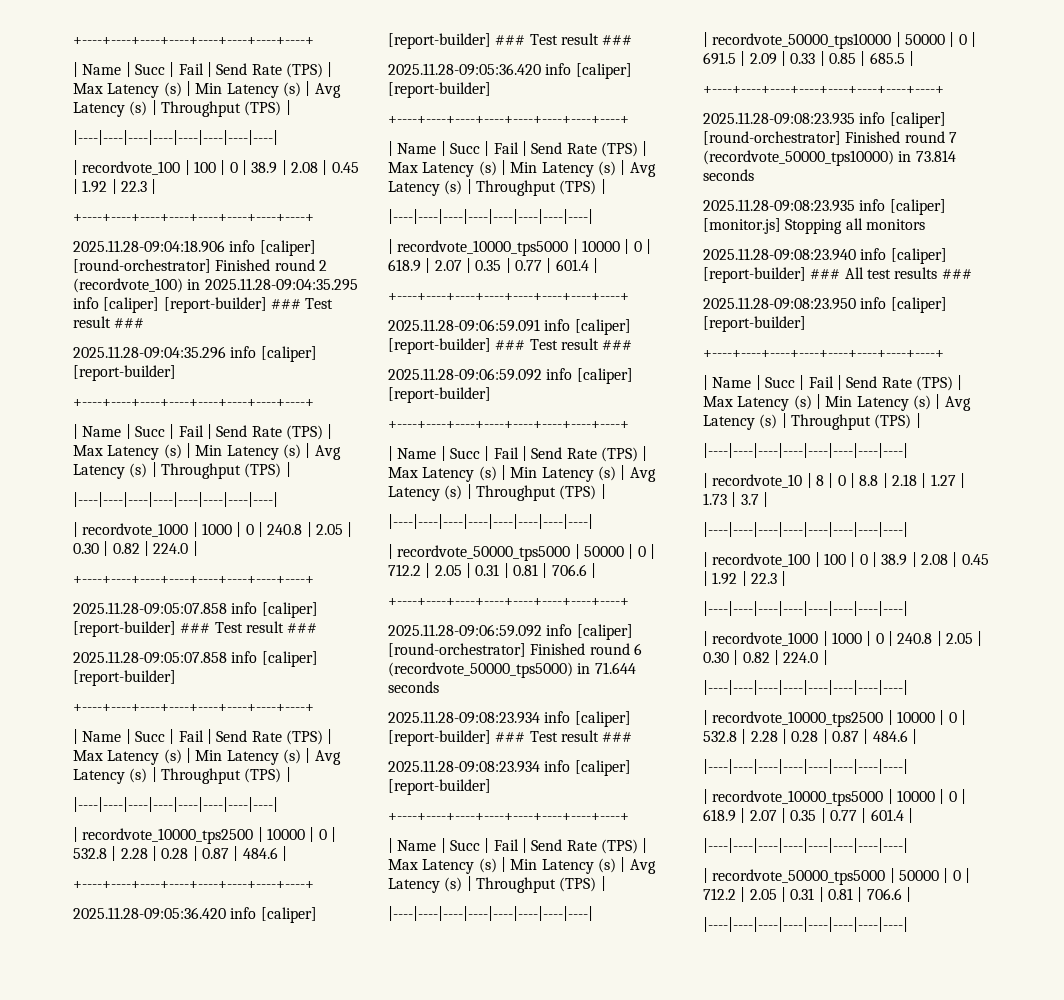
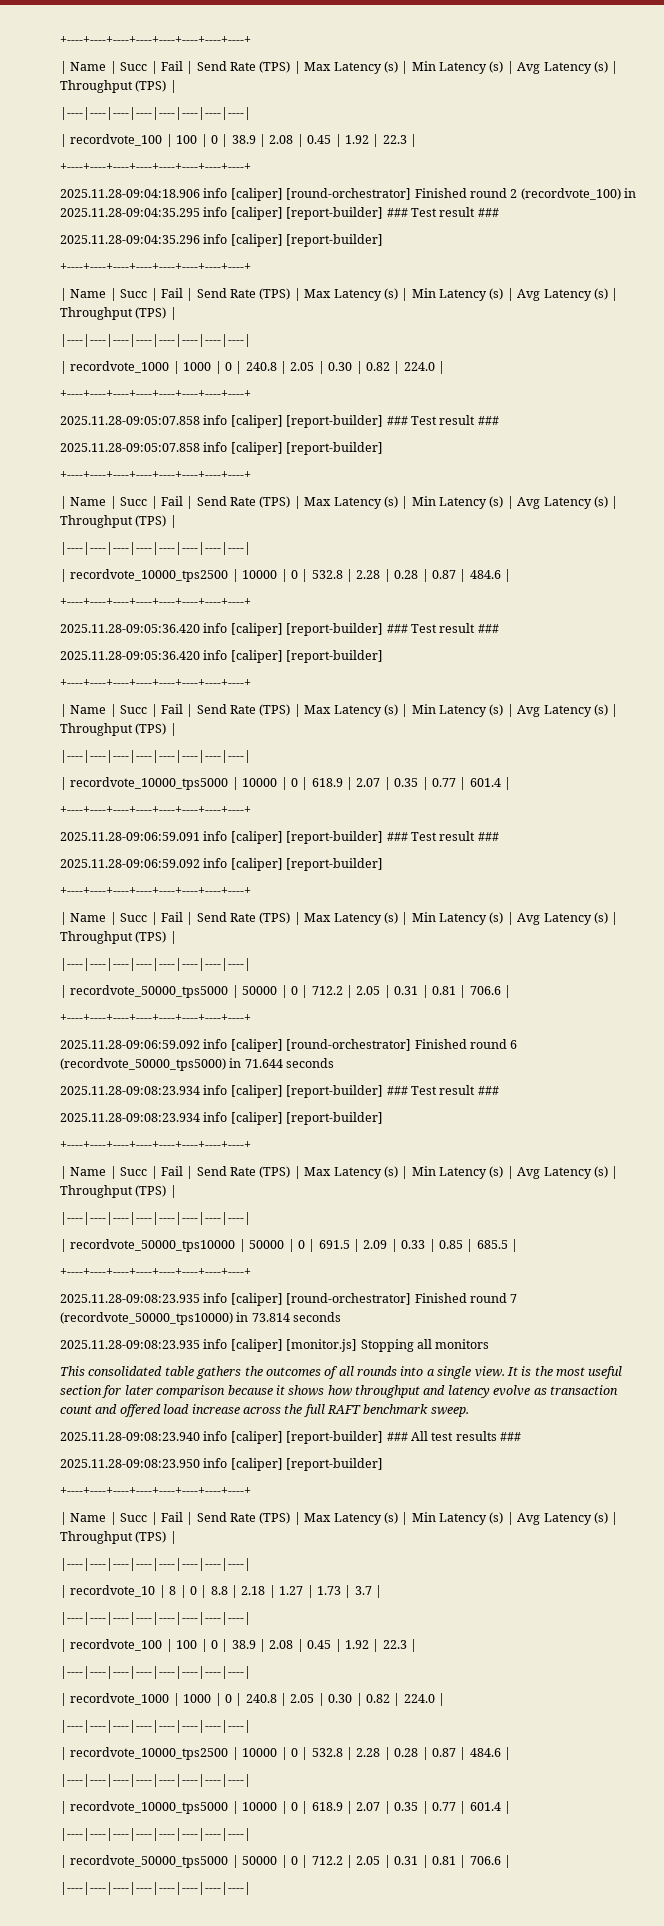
(925, 224) none -> [60,1366,623,1379] [60,1385,618,1398] [60,1404,469,1417] // This consolidated table gathers the outcomes of all rounds into a single view. It is the most useful section for later comparison because it shows how throughput and latency evolve as transaction count and offered load increase across the full RAFT benchmark sweep.

